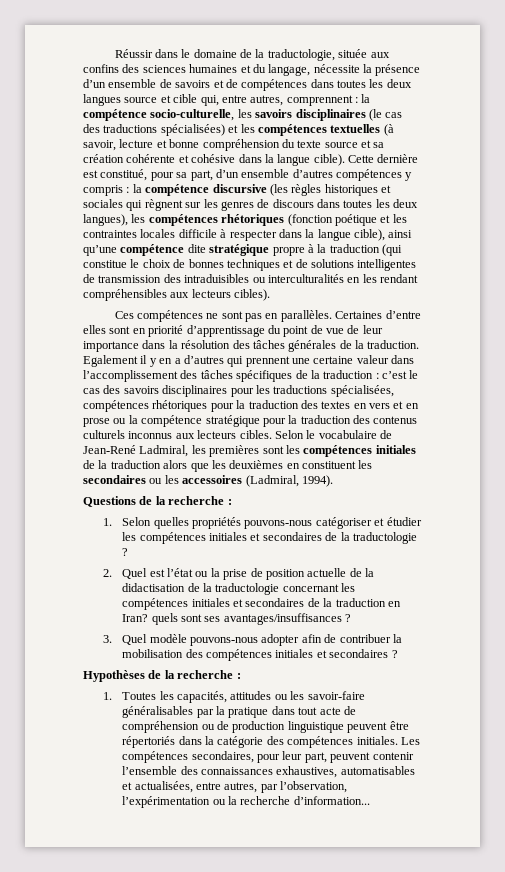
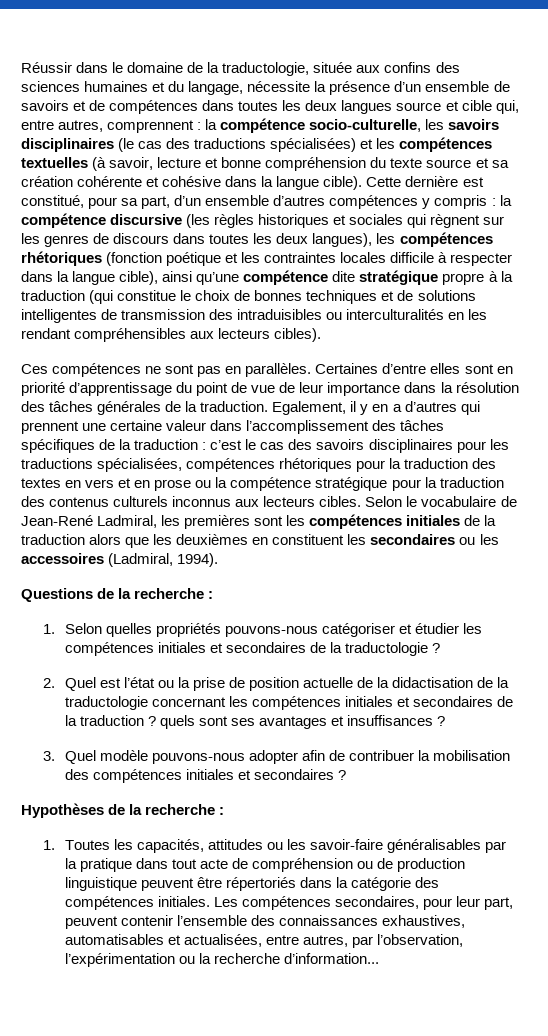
[83,355,138,367] Egalement -> [272,401,347,415] Egalement,
[387,601,401,607] [122,614,149,622] en Iran? -> [147,716,156,726] ?
[223,613,342,625] avantages/insuffisances -> [259,715,434,729] avantages et insuffisances

